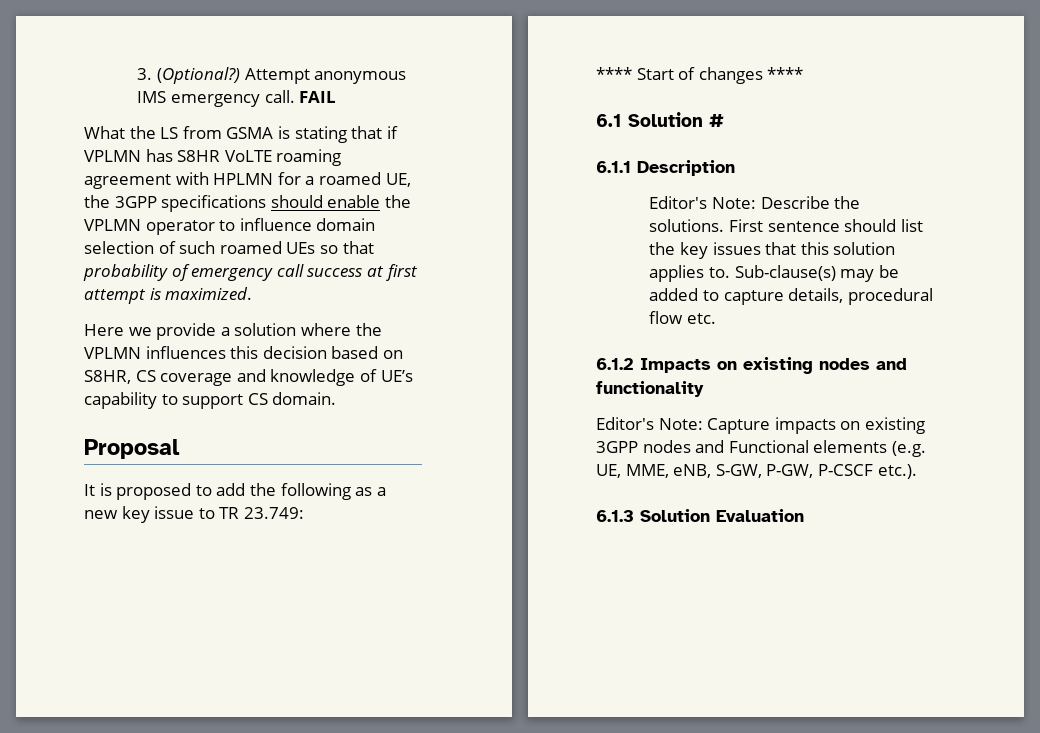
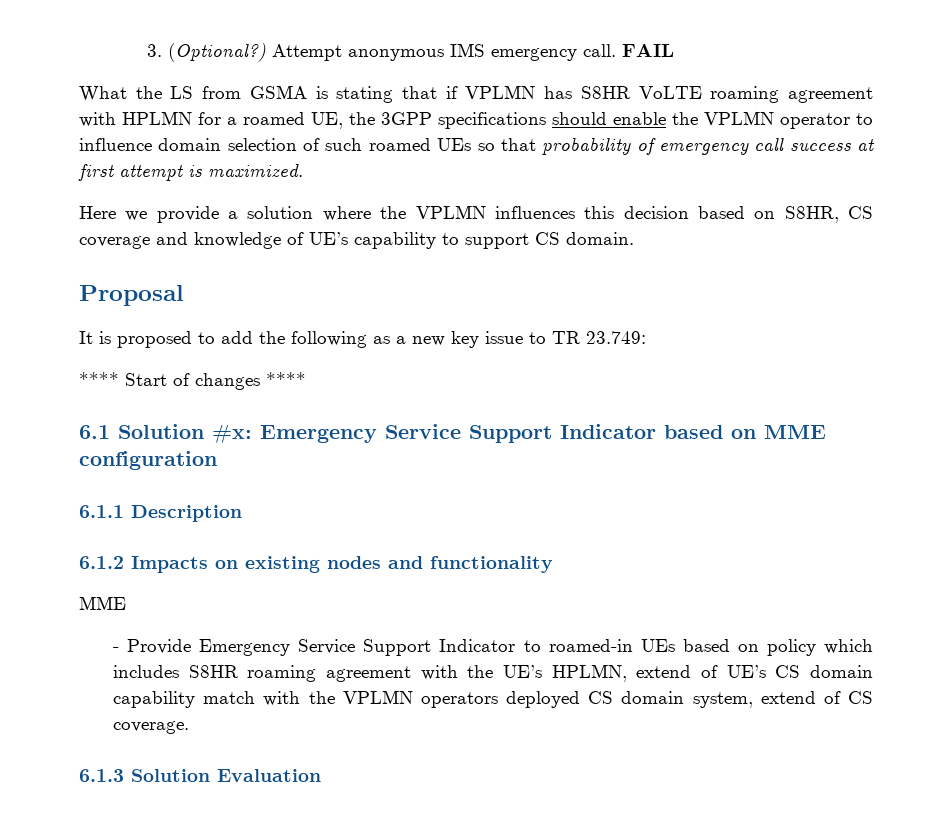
[709,114,724,127] [596,160,735,176] [649,196,861,209] [649,219,923,232] [649,242,896,259] [649,265,899,282] [649,288,933,305] [649,311,717,324] # // 6.1.1 Description // Editor's Note: Describe the solutions. First sentence should list the key issues that this solution applies to. Sub-clause(s) may be added to capture details, procedural flow etc. -> [212,424,826,444] [79,451,217,470] [79,505,242,522] #x: Emergency Service Support Indicator based on MME configuration // 6.1.1 Description
[596,417,925,434] [596,440,926,457] [596,464,917,479] Editor's Note: Capture impacts on existing 3GPP nodes and Functional elements (e.g. UE, MME, eNB, S-GW, P-GW, P-CSCF etc.). -> [79,596,126,610] [113,639,874,656] [113,664,873,682] [113,690,873,708] [113,721,190,734] MME // - Provide Emergency Service Support Indicator to roamed-in UEs based on policy which includes S8HR roaming agreement with the UE’s HPLMN, extend of UE’s CS domain capability match with the VPLMN operators deployed CS domain system, extend of CS coverage.

